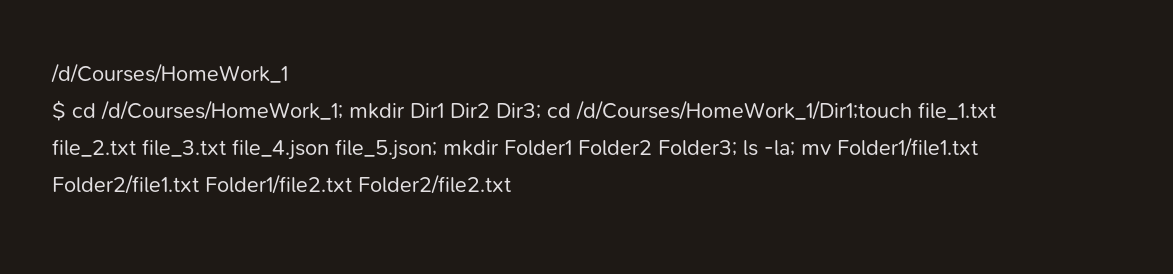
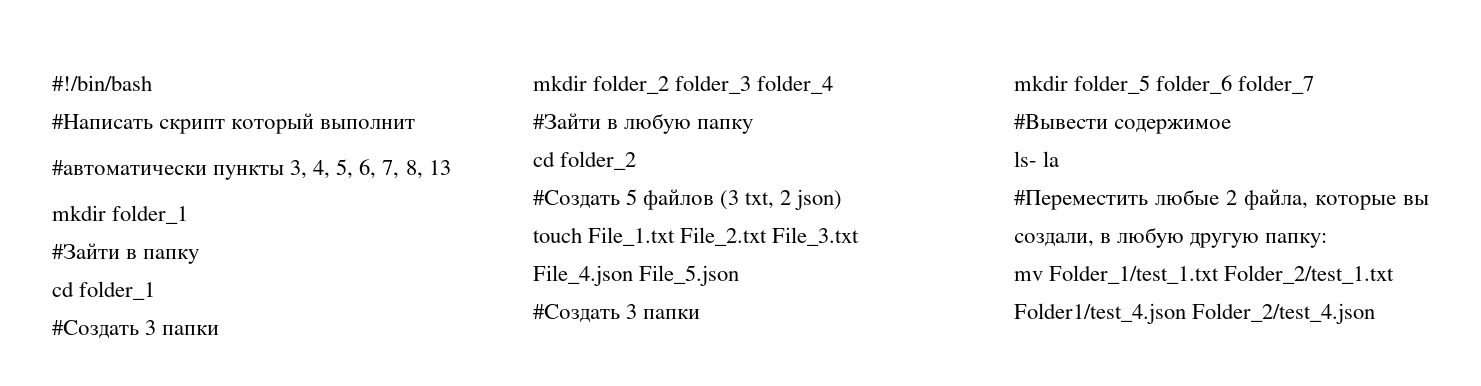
[51,63,288,83] [52,100,996,121] [52,137,978,160] [52,174,511,194] /d/Courses/HomeWork_1 // $ cd /d/Courses/HomeWork_1; mkdir Dir1 Dir2 Dir3; cd /d/Courses/HomeWork_1/Dir1;touch file_1.txt file_2.txt file_3.txt file_4.json file_5.json; mkdir Folder1 Folder2 Folder3; ls -la; mv Folder1/file1.txt Folder2/file1.txt Folder1/file2.txt Folder2/file2.txt -> [52,75,152,91] [52,113,416,134] [52,159,451,180] [52,205,189,224] [52,243,200,264] [52,281,156,300] [52,320,220,339] [533,75,834,94] [533,113,754,134] [533,151,637,170] [533,189,843,210] [533,227,860,246] [533,265,740,286] [533,304,701,323] [1014,75,1315,94] [1014,114,1232,134] [1014,151,1060,167] [1014,189,1429,210] [1014,227,1328,248] [1014,265,1395,284] [1014,303,1376,324] #!/bin/bash // #Написать скрипт который выполнит // #автоматически пункты 3, 4, 5, 6, 7, 8, 13 // mkdir folder_1 // #Зайти в папку // cd folder_1 // #Создать 3 папки // mkdir folder_2 folder_3 folder_4 // #Зайти в любую папку // cd folder_2 // #Создать 5 файлов (3 txt, 2 json) // touch File_1.txt File_2.txt File_3.txt File_4.json File_5.json // #Создать 3 папки // mkdir folder_5 folder_6 folder_7 // #Вывести содержимое // ls- la // #Переместить любые 2 файла, которые вы создали, в любую другую папку: // mv Folder_1/test_1.txt Folder_2/test_1.txt Folder1/test_4.json Folder_2/test_4.json

